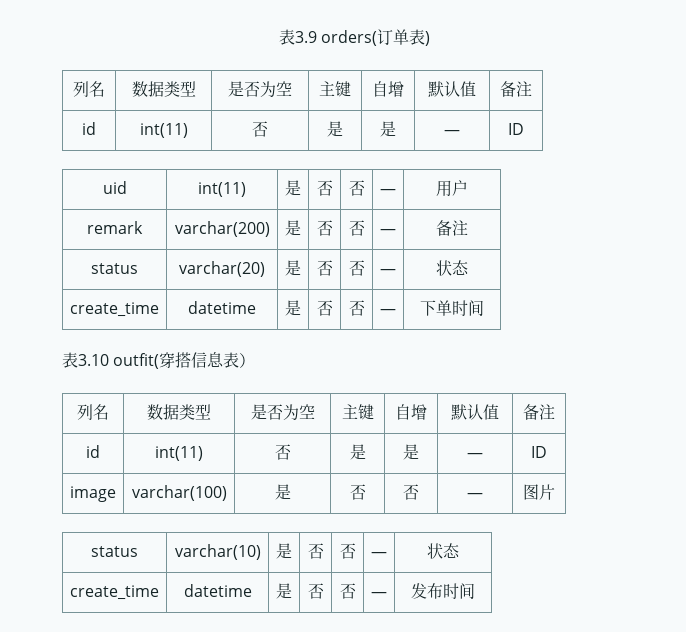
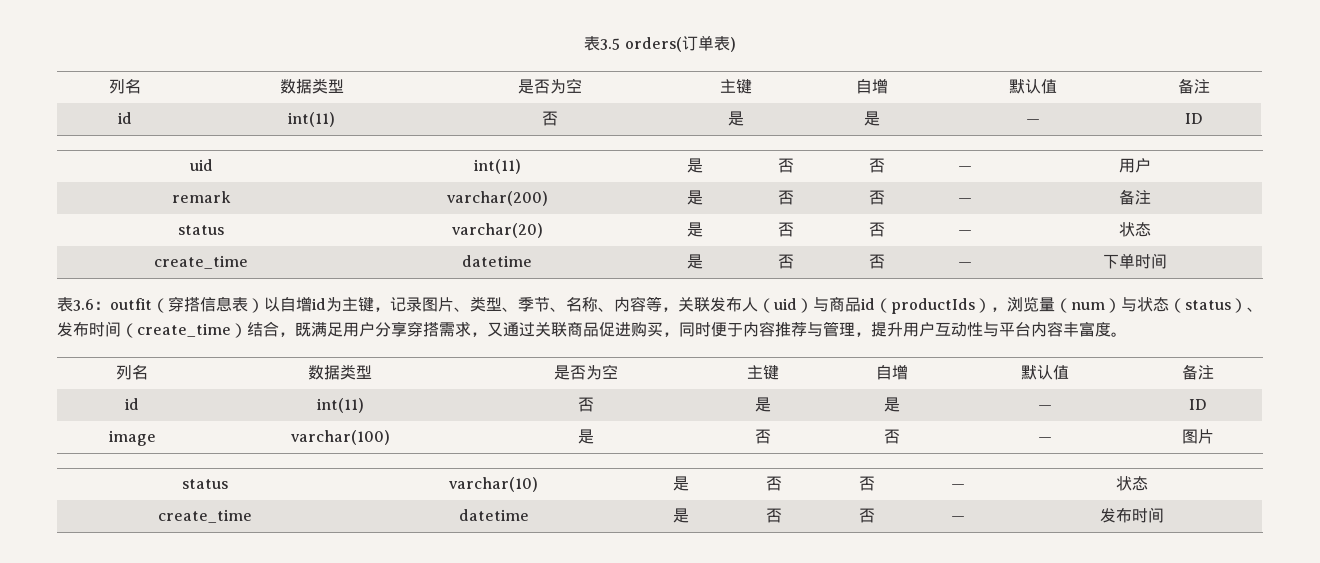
[278,29,317,45] 表3.9 -> [584,36,621,51] 表3.5
[78,353,160,369] 3.10 outfit( -> [73,298,168,313] 3.6：outfit（
(256, 360) none -> [264,296,1263,314] [57,321,1127,338] 以自增id为主键，记录图片、类型、季节、名称、内容等，关联发布人（uid）与商品id（productIds），浏览量（num）与状态（status）、发布时间（create_time）结合，既满足用户分享穿搭需求，又通过关联商品促进购买，同时便于内容推荐与管理，提升用户互动性与平台内容丰富度。

